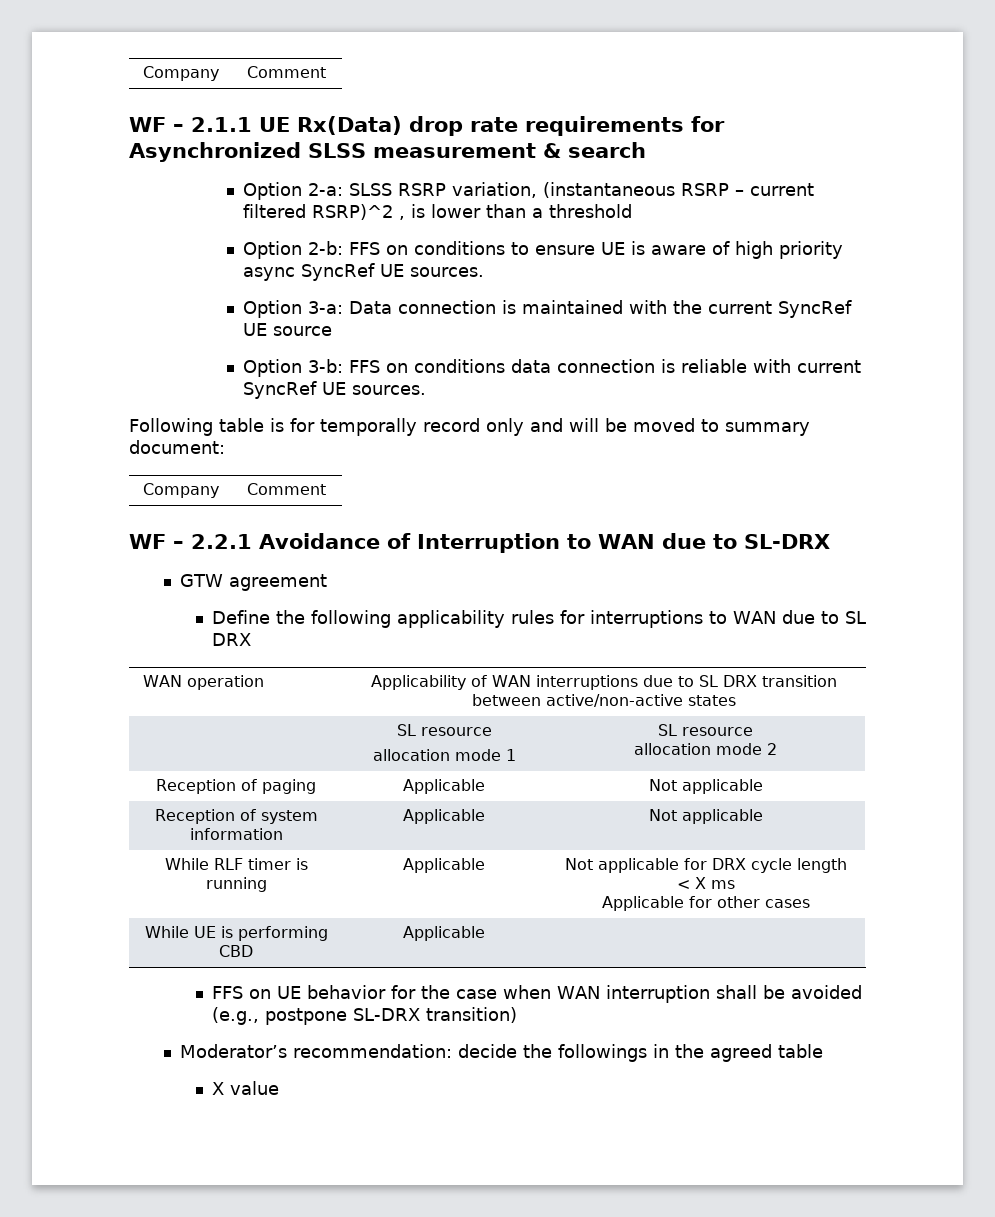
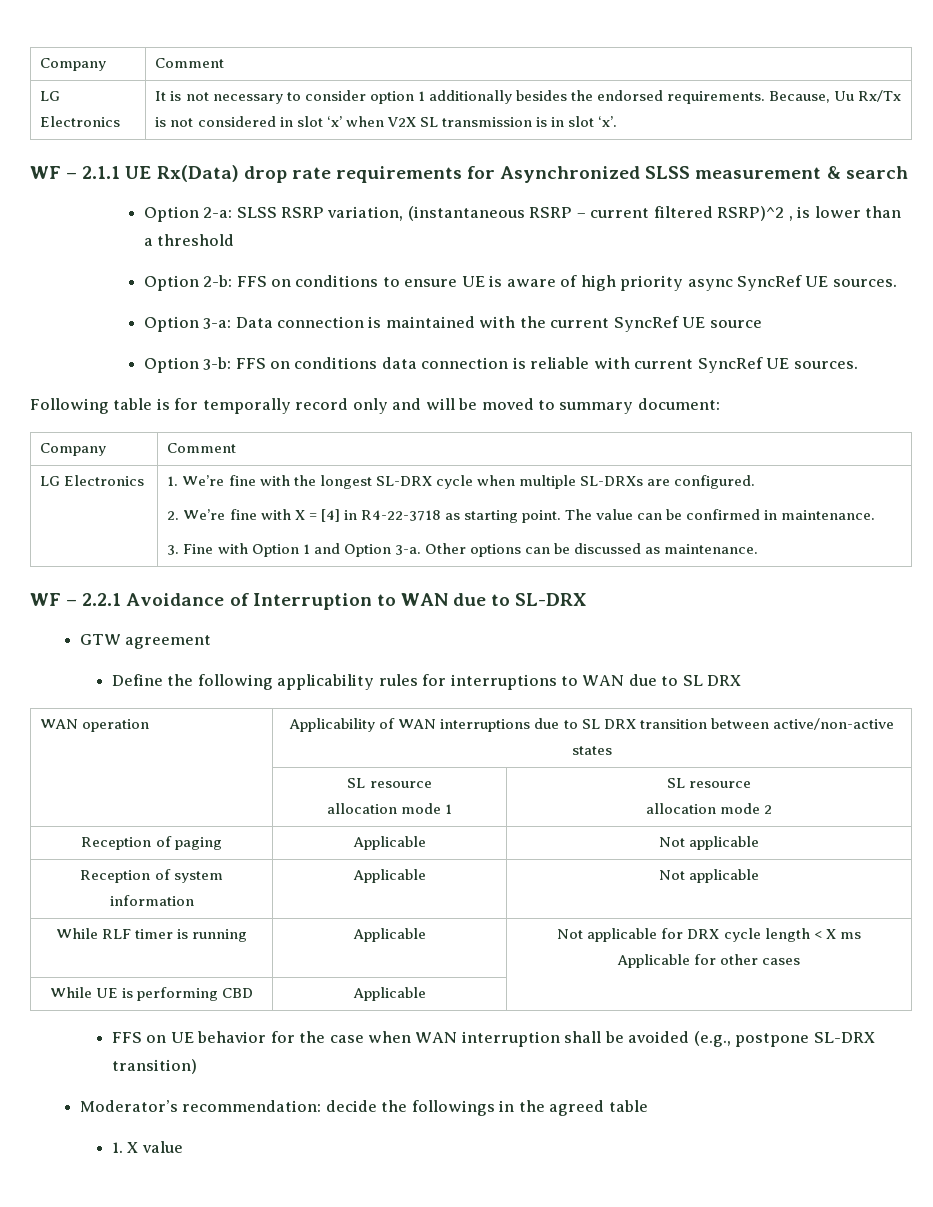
[142,66,219,81] [246,66,326,78] Company | Comment -> [40,58,107,71] [155,58,225,68] [40,91,61,101] [40,116,121,127] [155,90,902,104] [155,116,618,127] Company | Comment // LG Electronics | It is not necessary to consider option 1 additionally besides the endorsed requirements. Because, Uu Rx/Tx is not considered in slot ‘x’ when V2X SL transmission is in slot ‘x’.
(326, 489) none -> [40,475,145,486] [167,475,755,489] [167,509,876,523] [167,543,759,557] // LG Electronics | 1. We’re fine with the longest SL-DRX cycle when multiple SL-DRXs are configured. // 2. We’re fine with X = [4] in R4-22-3718 as starting point. The value can be confirmed in maintenance. // 3. Fine with Option 1 and Option 3-a. Other options can be discussed as maintenance.
(824, 1051) none -> [111,1142,123,1153] 1.

